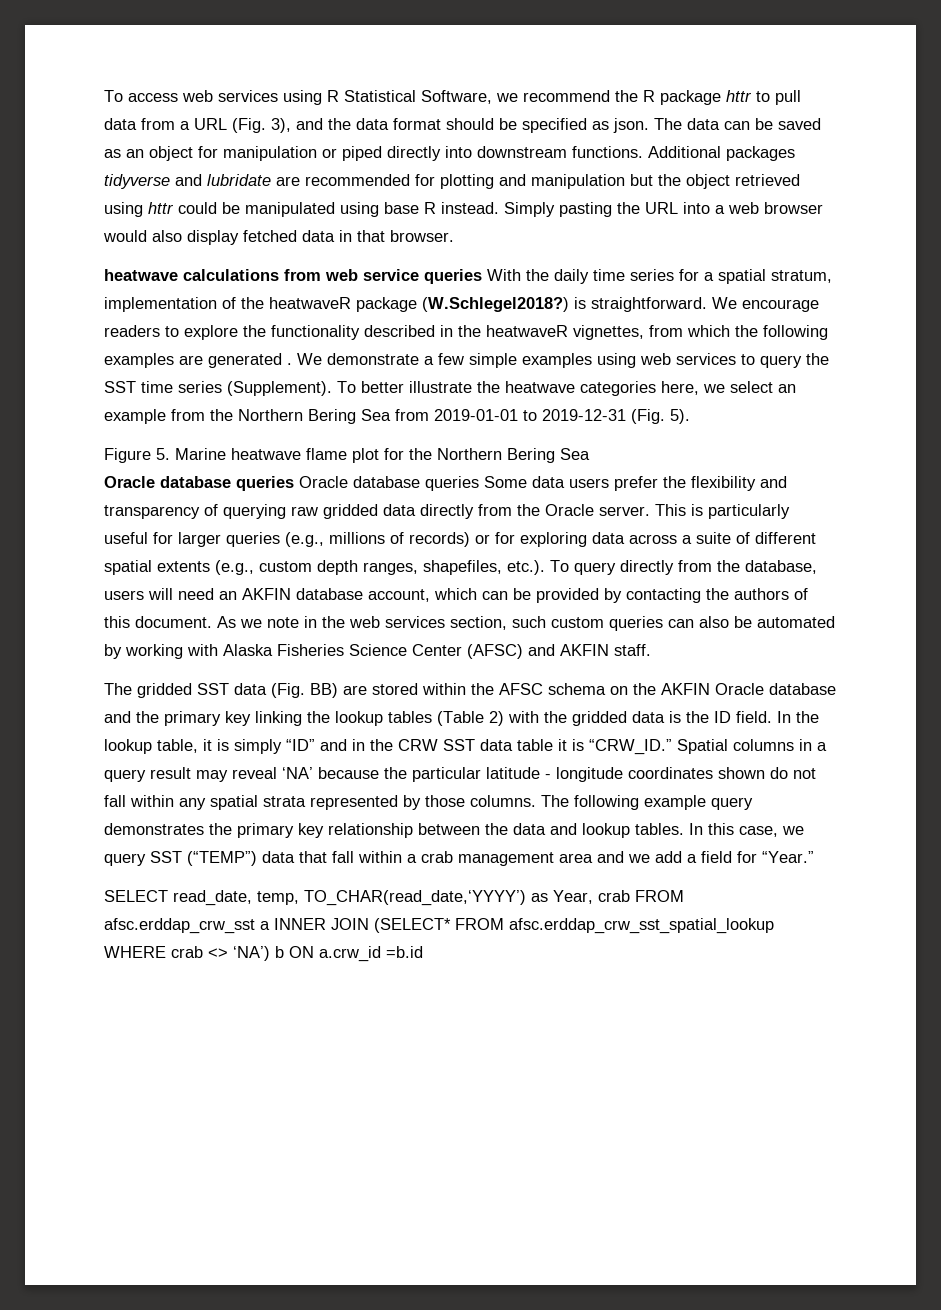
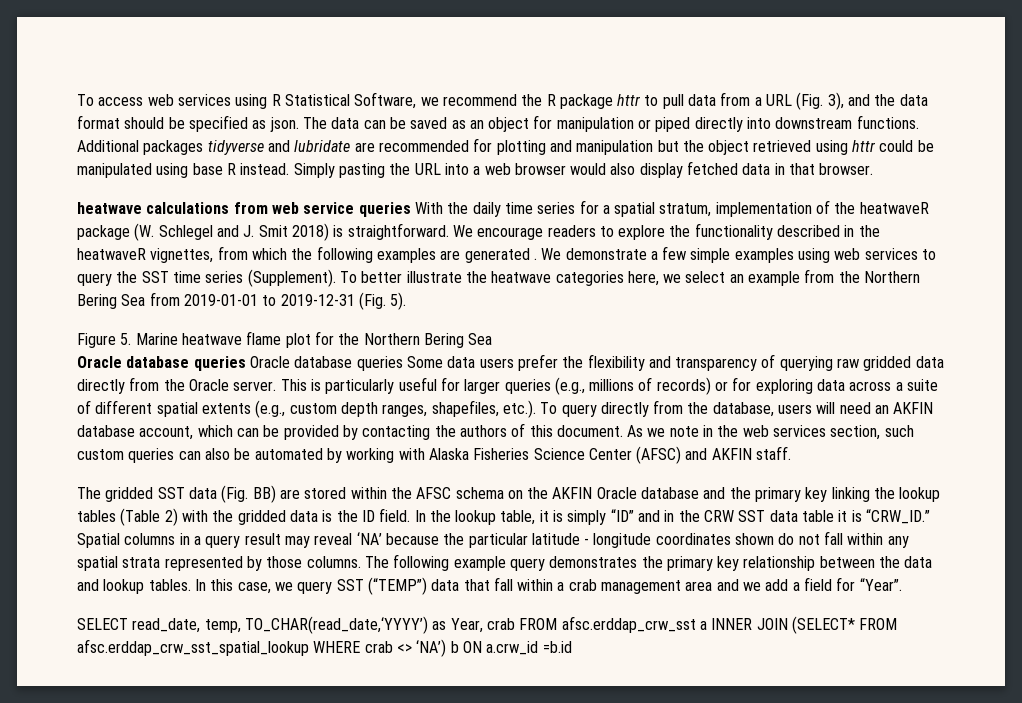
[422,297,569,312] (W.Schlegel2018?) -> [134,223,329,241] (W. Schlegel and J. Smit 2018)
[762,851,814,863] “Year.” -> [859,578,902,591] “Year”.

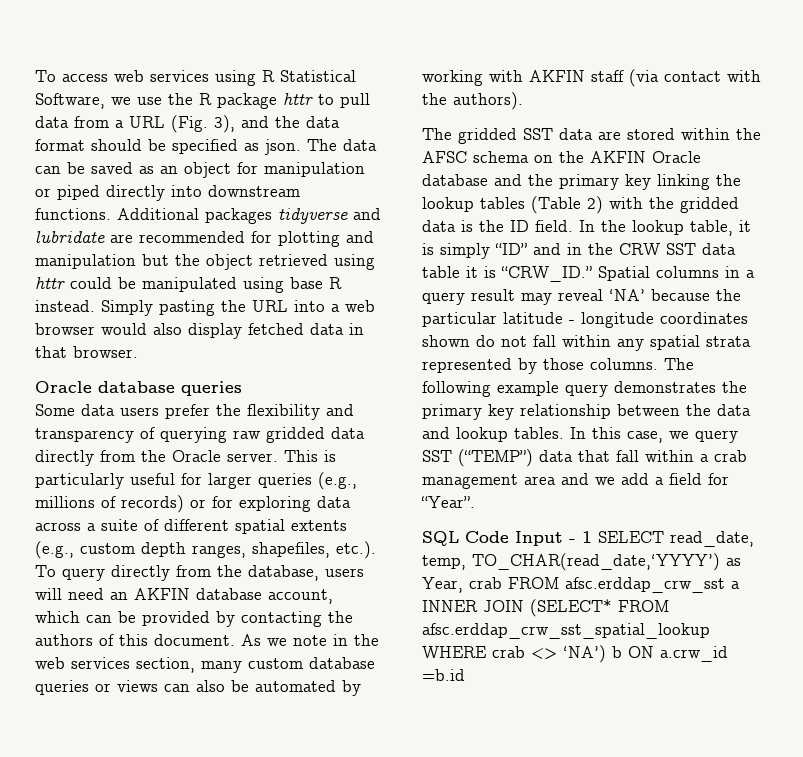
[442,94,517,106] recommend -> [137,97,162,105] use
[77,200,929,217] [77,223,880,241] [77,246,937,263] [77,269,921,287] [77,292,407,310] [77,331,493,348] [77,356,403,371] // heatwave calculations from web service queries With the daily time series for a spatial stratum, implementation of the heatwaveR package (W. Schlegel and J. Smit 2018) is straightforward. We encourage readers to explore the functionality described in the heatwaveR vignettes, from which the following examples are generated . We demonstrate a few simple examples using web services to query the SST time series (Supplement). To better illustrate the heatwave categories here, we select an example from the Northern Bering Sea from 2019-01-01 to 2019-12-31 (Fig. 5). // Figure 5. Marine heatwave flame plot for the Northern Bering Sea // Oracle database queries Oracle database queries -> [35,381,242,396] // Oracle database queries //
[884,425,914,437] [77,448,175,463] such custom queries -> [201,657,375,673] [35,680,158,695] many custom database queries or views
[428,446,792,464] Alaska Fisheries Science Center (AFSC) and AKFIN staff. -> [529,69,761,87] [422,92,523,110] AKFIN staff (via contact with the authors).
[221,485,276,503] (Fig. BB) -> (593, 134) none
(902, 584) none -> [422,531,592,546] SQL Code Input - 1

